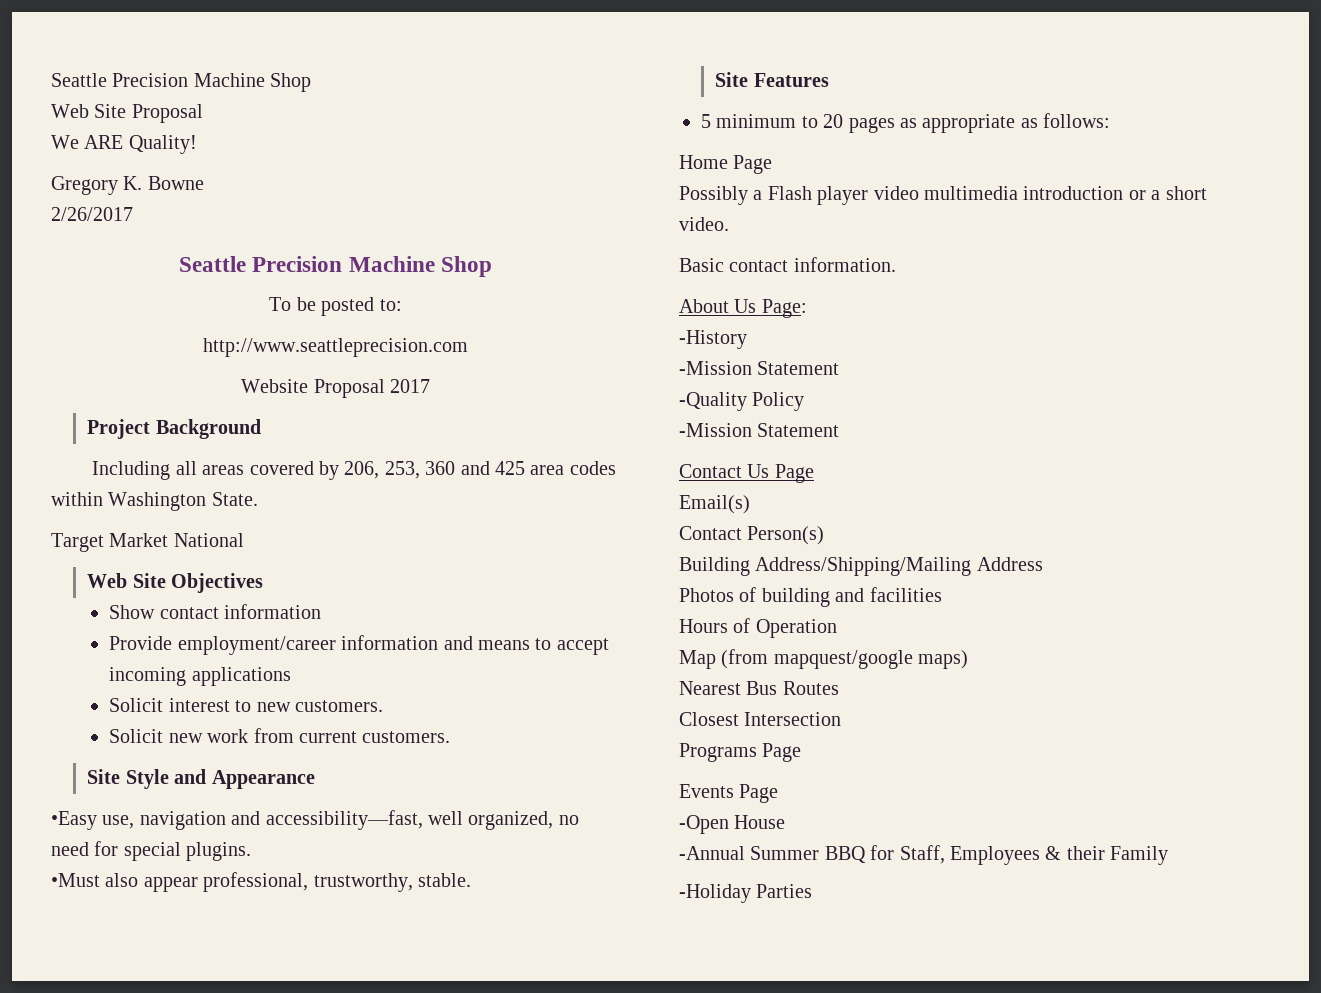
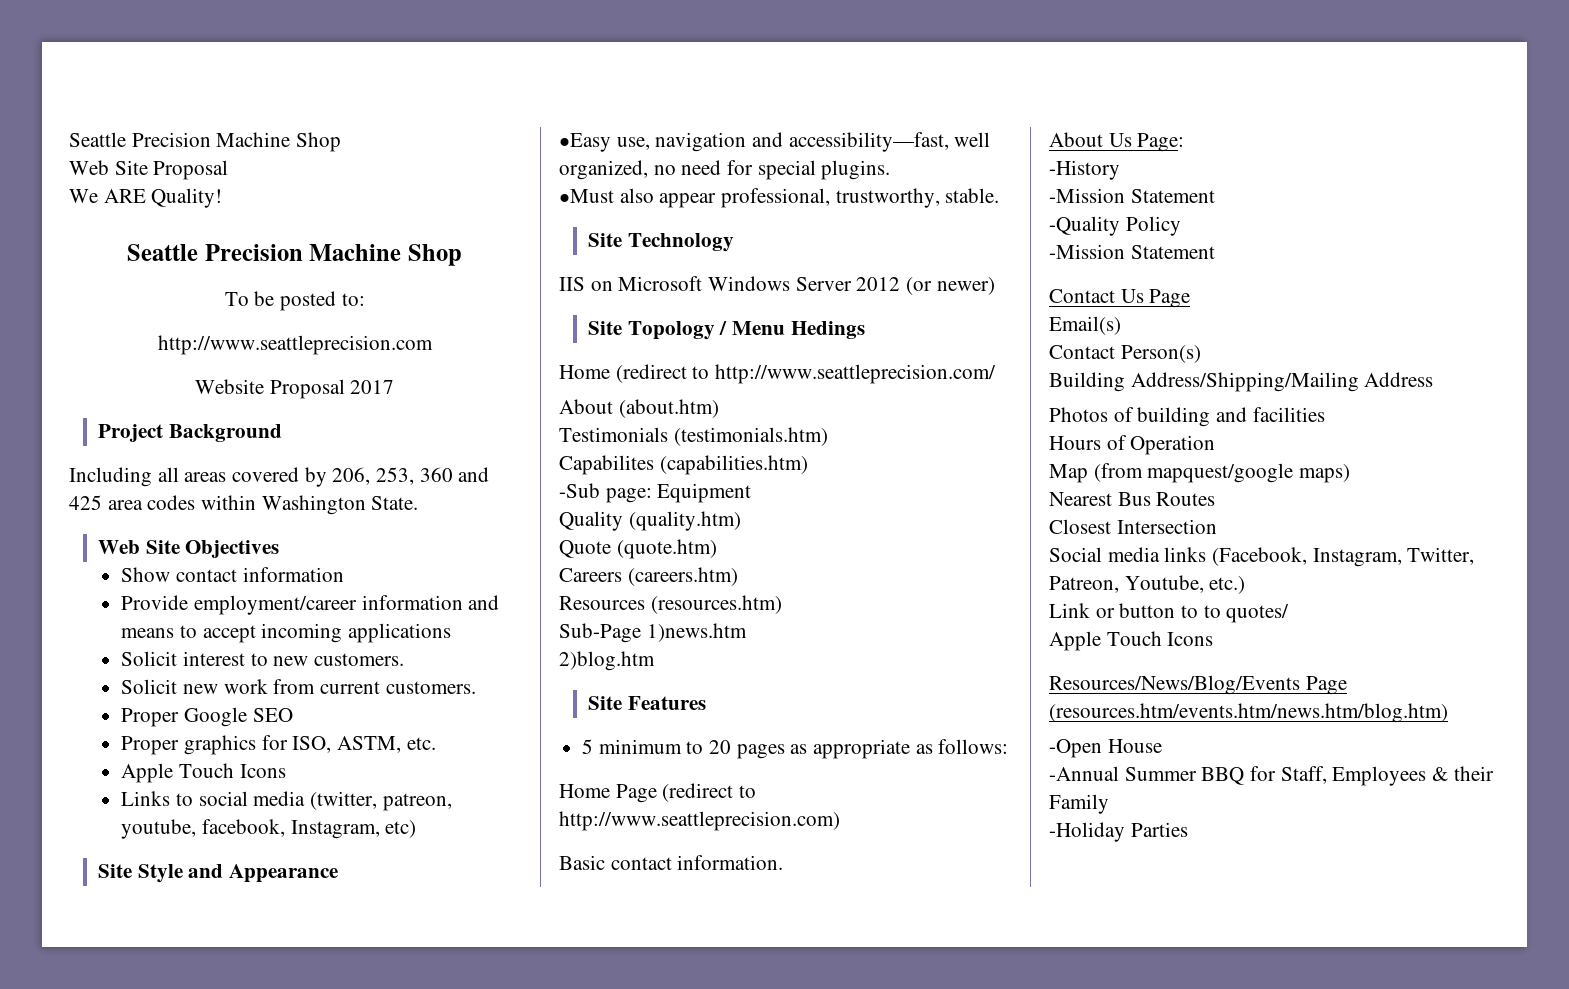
[51,176,204,195] [51,207,133,221] // Gregory K. Bowne // 2/26/2017 -> (223, 198) none
[51,533,244,552] // Target Market National -> (419, 503) none
(451, 737) none -> [121,707,293,727] [121,735,436,755] [121,763,286,783] [121,791,452,811] [121,819,417,839] // Proper Google SEO // Proper graphics for ISO, ASTM, etc. // Apple Touch Icons // Links to social media (twitter, patreon, youtube, facebook, Instagram, etc)
(471, 880) none -> [588,233,734,252] [559,276,995,295] [588,321,865,340] [559,364,997,384] [559,399,719,418] [559,427,828,446] [559,455,808,475] [559,483,752,503] [559,511,741,531] [559,539,717,559] [559,567,738,586] [559,595,782,614] [559,623,747,643] [559,651,655,671] // Site Technology // IIS on Microsoft Windows Server 2012 (or newer) // Site Topology / Menu Hedings // Home (redirect to http://www.seattleprecision.com/ // About (about.htm) // Testimonials (testimonials.htm) // Capabilites (capabilities.htm) // -Sub page: Equipment // Quality (quality.htm) // Quote (quote.htm) // Careers (careers.htm) // Resources (resources.htm) // Sub-Page 1)news.htm // 2)blog.htm
[679,186,1207,205] [679,217,729,231] // Possibly a Flash player video multimedia introduction or a short video. -> [662,783,757,802] [559,811,840,831] (redirect to http://www.seattleprecision.com)
[679,743,802,762] [679,784,779,803] Programs Page // Events Page -> [1049,547,1475,567] [1049,575,1246,594] [1049,603,1290,623] [1049,631,1214,651] [1049,675,1347,695] [1049,703,1448,723] Social media links (Facebook, Instagram, Twitter, Patreon, Youtube, etc.) // Link or button to to quotes/ // Apple Touch Icons // Resources/News/Blog/Events Page (resources.htm/events.htm/news.htm/blog.htm)

